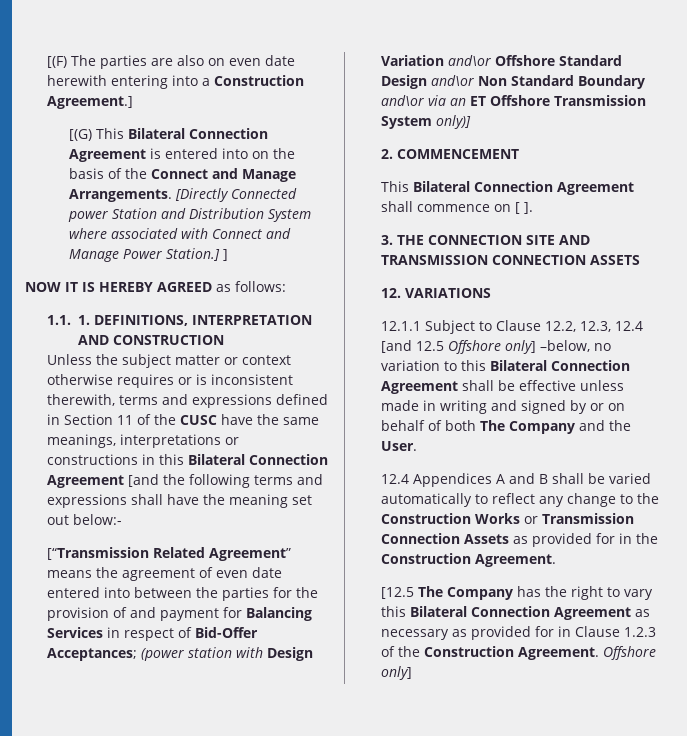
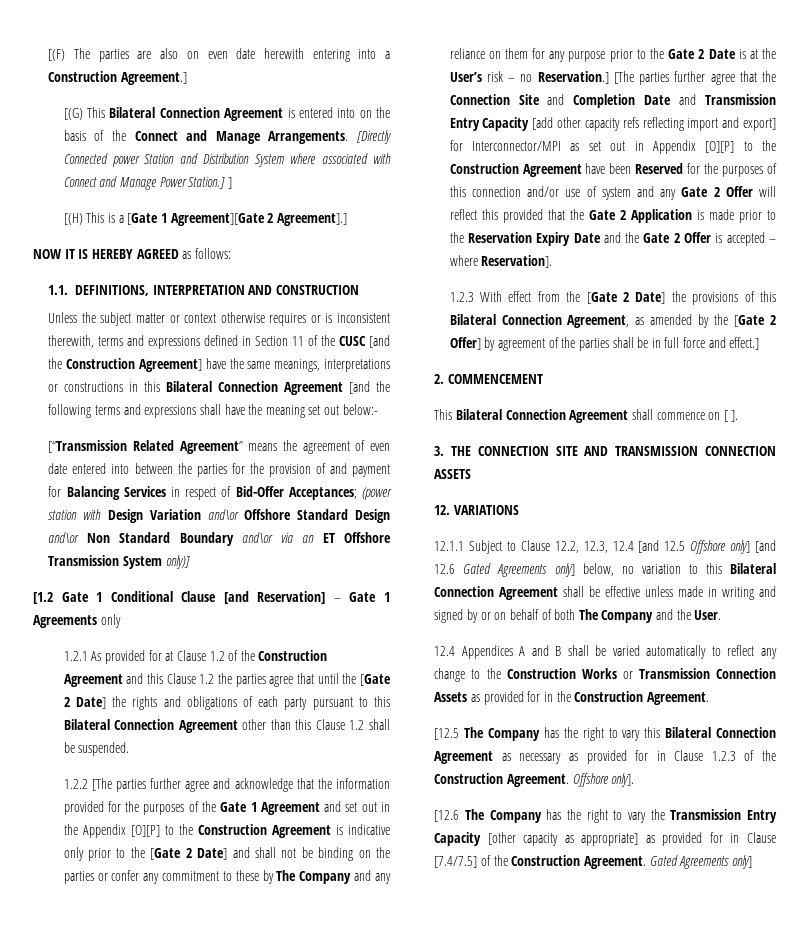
(228, 255) none -> [63,212,347,226] // [(H) This is a [Gate 1 Agreement][Gate 2 Agreement].]
[77,315,90,325] 1. -> (69, 290) none
(217, 420) none -> [368,335,390,348] [48,358,202,372] [and the Construction Agreement]
(471, 122) none -> [33,591,390,604] [33,614,121,628] [63,650,328,664] [63,673,391,687] [63,696,390,710] [63,719,390,733] [63,742,130,756] [63,778,390,792] [63,801,390,815] [63,824,390,838] [63,847,390,861] [63,870,391,884] [449,48,777,62] [449,71,776,85] [449,94,776,108] [449,117,776,131] [449,140,776,154] [449,163,777,177] [449,186,776,200] [449,209,776,223] [449,232,776,246] [449,255,553,268] [449,291,776,305] [449,314,776,328] [449,337,760,351] // [1.2 Gate 1 Conditional Clause [and Reservation] – Gate 1 Agreements only // 1.2.1 As provided for at Clause 1.2 of the Construction Agreement and this Clause 1.2 the parties agree that until the [Gate 2 Date] the rights and obligations of each party pursuant to this Bilateral Connection Agreement other than this Clause 1.2 shall be suspended. // 1.2.2 [The parties further agree and acknowledge that the information provided for the purposes of the Gate 1 Agreement and set out in the Appendix [O][P] to the Construction Agreement is indicative only prior to the [Gate 2 Date] and shall not be binding on the parties or confer any commitment to these by The Company and any reliance on them for any purpose prior to the Gate 2 Date is at the User’s risk – no Reservation.] [The parties further agree that the Connection Site and Completion Date and Transmission Entry Capacity [add other capacity refs reflecting import and export] for Interconnector/MPI as set out in Appendix [O][P] to the Construction Agreement have been Reserved for the purposes of this connection and/or use of system and any Gate 2 Offer will reflect this provided that the Gate 2 Application is made prior to the Reservation Expiry Date and the Gate 2 Offer is accepted – where Reservation]. // 1.2.3 With effect from the [Gate 2 Date] the provisions of this Bilateral Connection Agreement, as amended by the [Gate 2 Offer] by agreement of the parties shall be in full force and effect.]
[539,340,590,352] –below, -> [755,540,776,553] [434,563,614,577] [and 12.6 Gated Agreements only] below,
(656, 653) none -> [611,773,635,787] [434,809,777,823] [434,832,776,846] [434,855,730,869] only]. // [12.6 The Company has the right to vary the Transmission Entry Capacity [other capacity as appropriate] as provided for in Clause [7.4/7.5] of the Construction Agreement. Gated Agreements

